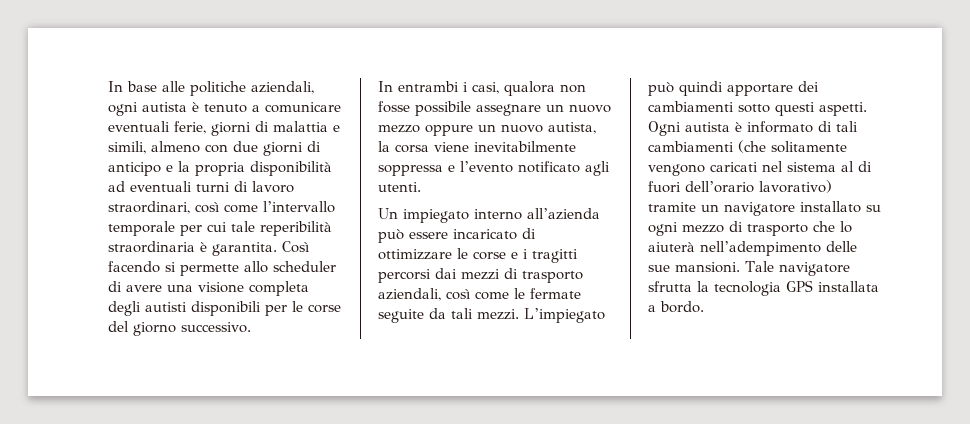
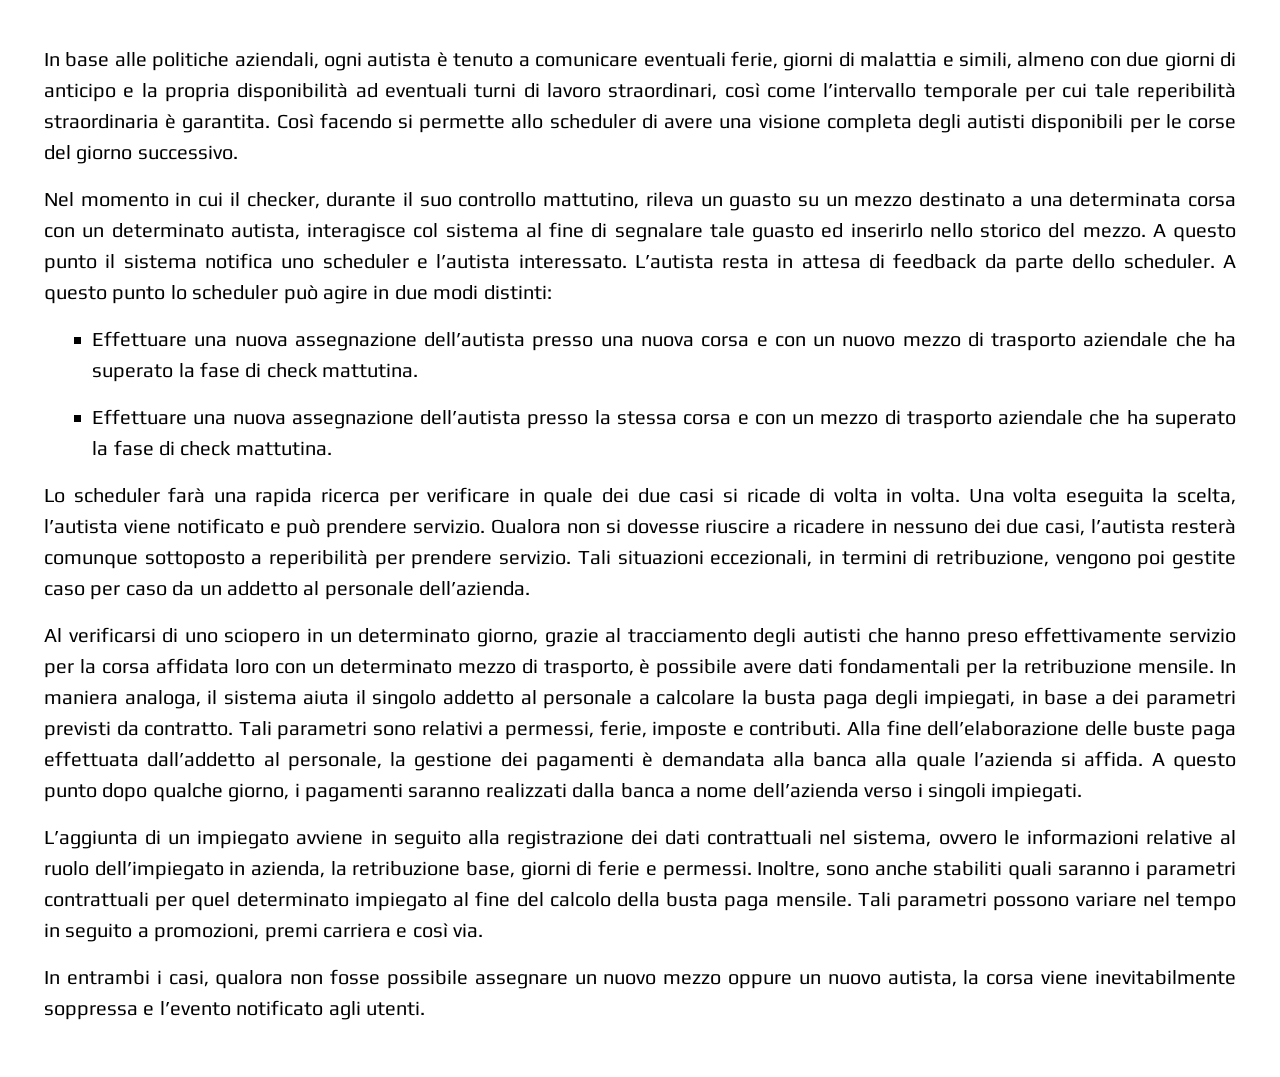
(251, 327) none -> [44,192,1236,211] [44,222,1236,242] [44,253,1236,273] [44,285,552,304] [92,331,1236,351] [92,362,419,382] [92,409,1236,429] [92,440,332,456] [44,487,1236,507] [44,518,1236,538] [44,550,1236,569] [44,581,531,600] [44,627,1236,647] [44,658,1237,678] [44,690,1236,709] [44,720,1236,740] [44,751,1237,771] [44,783,1083,802] [44,829,1236,849] [44,860,1237,880] [44,891,1236,911] [44,923,484,942] // Nel momento in cui il checker, durante il suo controllo mattutino, rileva un guasto su un mezzo destinato a una determinata corsa con un determinato autista, interagisce col sistema al fine di segnalare tale guasto ed inserirlo nello storico del mezzo. A questo punto il sistema notifica uno scheduler e l’autista interessato. L’autista resta in attesa di feedback da parte dello scheduler. A questo punto lo scheduler può agire in due modi distinti: // Effettuare una nuova assegnazione dell’autista presso una nuova corsa e con un nuovo mezzo di trasporto aziendale che ha superato la fase di check mattutina. // Effettuare una nuova assegnazione dell’autista presso la stessa corsa e con un mezzo di trasporto aziendale che ha superato la fase di check mattutina. // Lo scheduler farà una rapida ricerca per verificare in quale dei due casi si ricade di volta in volta. Una volta eseguita la scelta, l’autista viene notificato e può prendere servizio. Qualora non si dovesse riuscire a ricadere in nessuno dei due casi, l’autista resterà comunque sottoposto a reperibilità per prendere servizio. Tali situazioni eccezionali, in termini di retribuzione, vengono poi gestite caso per caso da un addetto al personale dell’azienda. // Al verificarsi di uno sciopero in un determinato giorno, grazie al tracciamento degli autisti che hanno preso effettivamente servizio per la corsa affidata loro con un determinato mezzo di trasporto, è possibile avere dati fondamentali per la retribuzione mensile. In maniera analoga, il sistema aiuta il singolo addetto al personale a calcolare la busta paga degli impiegati, in base a dei parametri previsti da contratto. Tali parametri sono relativi a permessi, ferie, imposte e contributi. Alla fine dell’elaborazione delle buste paga effettuata dall’addetto al personale, la gestione dei pagamenti è demandata alla banca alla quale l’azienda si affida. A questo punto dopo qualche giorno, i pagamenti saranno realizzati dalla banca a nome dell’azienda verso i singoli impiegati. // L’aggiunta di un impiegato avviene in seguito alla registrazione dei dati contrattuali nel sistema, ovvero le informazioni relative al ruolo dell’impiegato in azienda, la retribuzione base, giorni di ferie e permessi. Inoltre, sono anche stabiliti quali saranno i parametri contrattuali per quel determinato impiegato al fine del calcolo della busta paga mensile. Tali parametri possono variare nel tempo in seguito a promozioni, premi carriera e così via.
[378,208,600,223] [378,228,536,243] [378,248,578,263] [378,268,583,283] [378,288,581,301] [378,308,605,323] [648,81,819,96] [648,101,867,116] [648,121,858,136] [648,140,847,153] [648,161,872,176] [648,180,832,193] [648,201,881,216] [648,221,852,236] [648,241,857,256] [648,261,850,276] [648,280,879,296] [648,301,704,313] // Un impiegato interno all’azienda può essere incaricato di ottimizzare le corse e i tragitti percorsi dai mezzi di trasporto aziendali, così come le fermate seguite da tali mezzi. L’impiegato può quindi apportare dei cambiamenti sotto questi aspetti. Ogni autista è informato di tali cambiamenti (che solitamente vengono caricati nel sistema al di fuori dell’orario lavorativo) tramite un navigatore installato su ogni mezzo di trasporto che lo aiuterà nell’adempimento delle sue mansioni. Tale navigatore sfrutta la tecnologia GPS installata a bordo. -> (425, 1008) none

